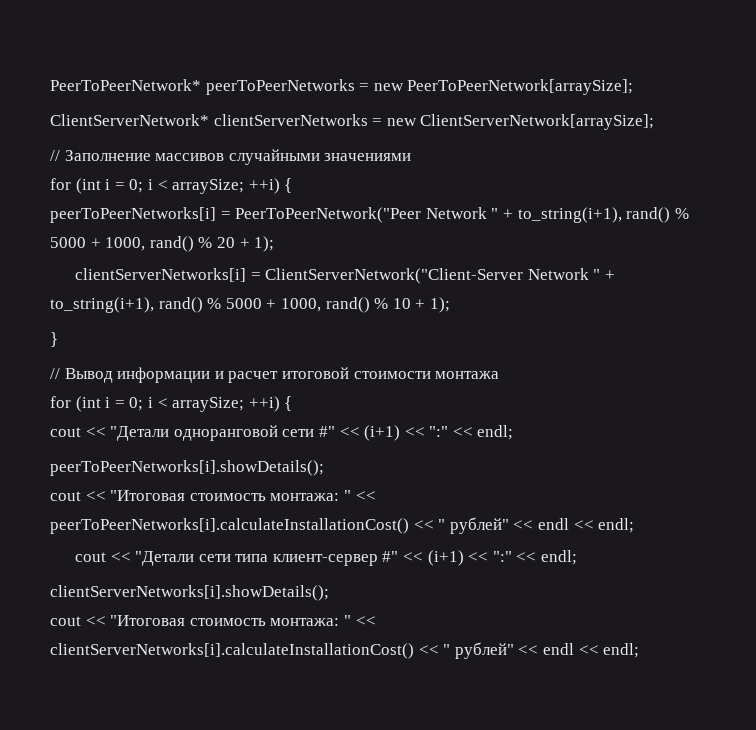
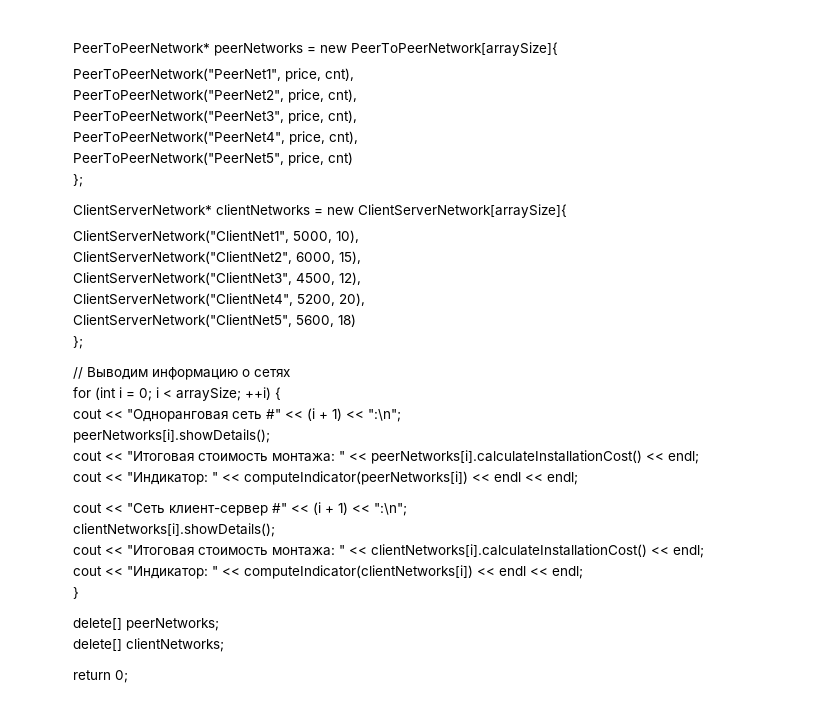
[205,79,634,95] peerToPeerNetworks = new PeerToPeerNetwork[arraySize]; -> [214,42,558,56] [73,68,354,82] [73,89,357,103] [73,110,357,124] [73,131,358,145] [73,152,353,166] [73,174,83,187] peerNetworks = new PeerToPeerNetwork[arraySize]{ // PeerToPeerNetwork("PeerNet1", price, cnt), // PeerToPeerNetwork("PeerNet2", price, cnt), // PeerToPeerNetwork("PeerNet3", price, cnt), // PeerToPeerNetwork("PeerNet4", price, cnt), // PeerToPeerNetwork("PeerNet5", price, cnt) // };
[213,114,655,130] [50,149,412,165] [50,178,293,194] [50,207,689,223] [50,236,275,252] [74,268,615,284] [50,297,450,313] [50,332,58,347] [50,367,500,383] clientServerNetworks = new ClientServerNetwork[arraySize]; // // Заполнение массивов случайными значениями // for (int i = 0; i < arraySize; ++i) { // peerToPeerNetworks[i] = PeerToPeerNetwork("Peer Network " + to_string(i+1), rand() % 5000 + 1000, rand() % 20 + 1); // clientServerNetworks[i] = ClientServerNetwork("Client-Server Network " + to_string(i+1), rand() % 5000 + 1000, rand() % 10 + 1); // } // // Вывод информации и расчет итоговой стоимости монтажа -> [216,204,567,218] [73,230,359,243] [73,251,361,264] [73,272,361,285] [73,293,365,306] [73,314,356,327] [73,336,83,349] [73,367,290,380] clientNetworks = new ClientServerNetwork[arraySize]{ // ClientServerNetwork("ClientNet1", 5000, 10), // ClientServerNetwork("ClientNet2", 6000, 15), // ClientServerNetwork("ClientNet3", 4500, 12), // ClientServerNetwork("ClientNet4", 5200, 20), // ClientServerNetwork("ClientNet5", 5600, 18) // }; // // Выводим информацию о сетях
[110,425,514,441] [50,460,324,476] [50,490,376,501] [50,517,509,534] "Детали одноранговой сети #" << (i+1) << ":" << endl; // peerToPeerNetworks[i].showDetails(); // cout << "Итоговая стоимость монтажа: " << peerToPeerNetworks[i].calculateInstallationCost() << " рублей" -> [127,408,401,422] [73,429,270,443] [73,450,699,464] [73,471,468,485] "Одноранговая сеть #" << (i + 1) << ":\n"; // peerNetworks[i].showDetails(); // cout << "Итоговая стоимость монтажа: " << peerNetworks[i].calculateInstallationCost() << endl; // cout << "Индикатор: " << computeIndicator(peerNetworks[i])
[135,550,578,566] [50,585,329,601] [50,615,376,626] [50,642,640,659] "Детали сети типа клиент-сервер #" << (i+1) << ":" << endl; // clientServerNetworks[i].showDetails(); // cout << "Итоговая стоимость монтажа: " << clientServerNetworks[i].calculateInstallationCost() << " рублей" << endl << endl; -> [127,502,407,516] [73,523,275,537] [73,544,704,558] [73,565,583,579] [73,587,79,599] [73,618,219,631] [73,638,224,652] [73,670,128,683] "Сеть клиент-сервер #" << (i + 1) << ":\n"; // clientNetworks[i].showDetails(); // cout << "Итоговая стоимость монтажа: " << clientNetworks[i].calculateInstallationCost() << endl; // cout << "Индикатор: " << computeIndicator(clientNetworks[i]) << endl << endl; // } // delete[] peerNetworks; // delete[] clientNetworks; // return 0;

